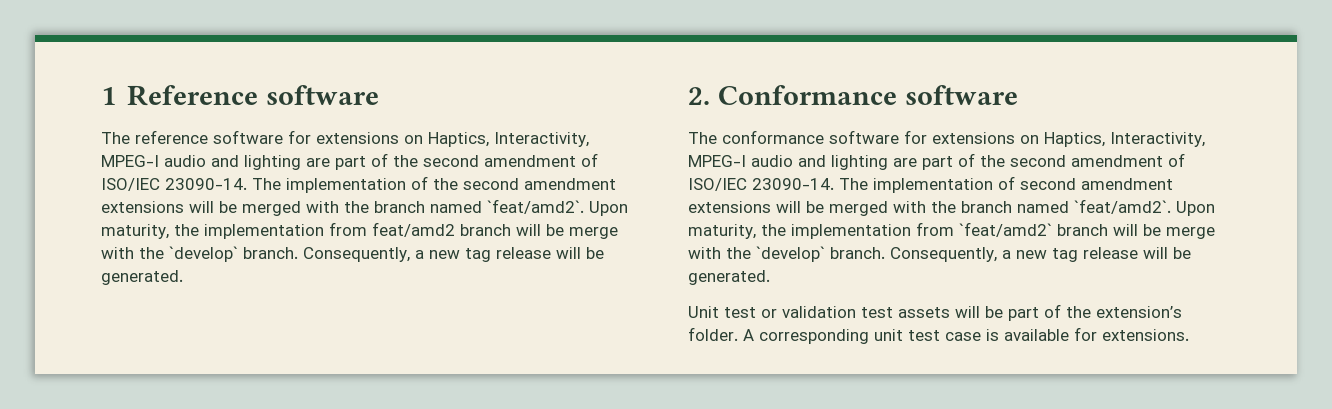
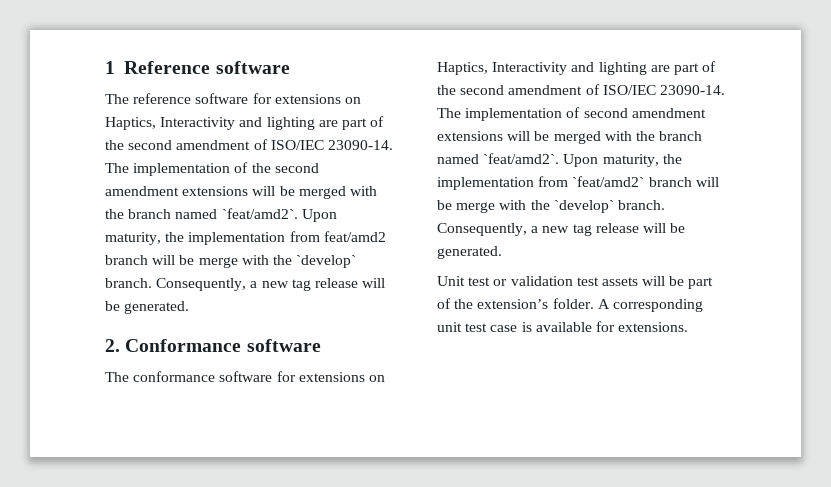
[494,132,589,147] [101,155,206,167] Interactivity, MPEG-I audio -> [160,117,236,130] Interactivity
[1110,132,1205,147] [688,155,793,167] Interactivity, MPEG-I audio -> [492,62,568,75] Interactivity

